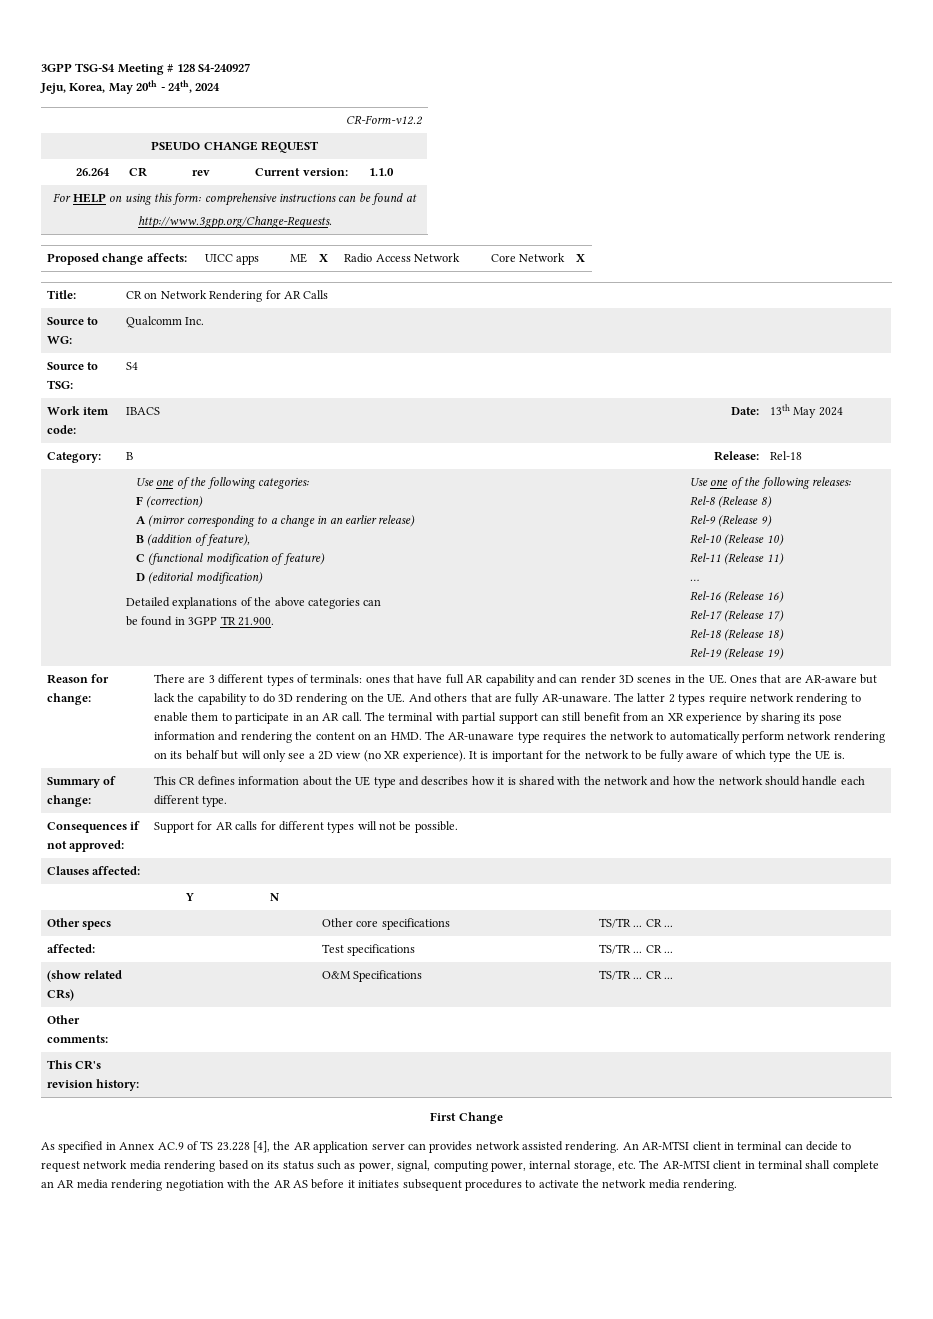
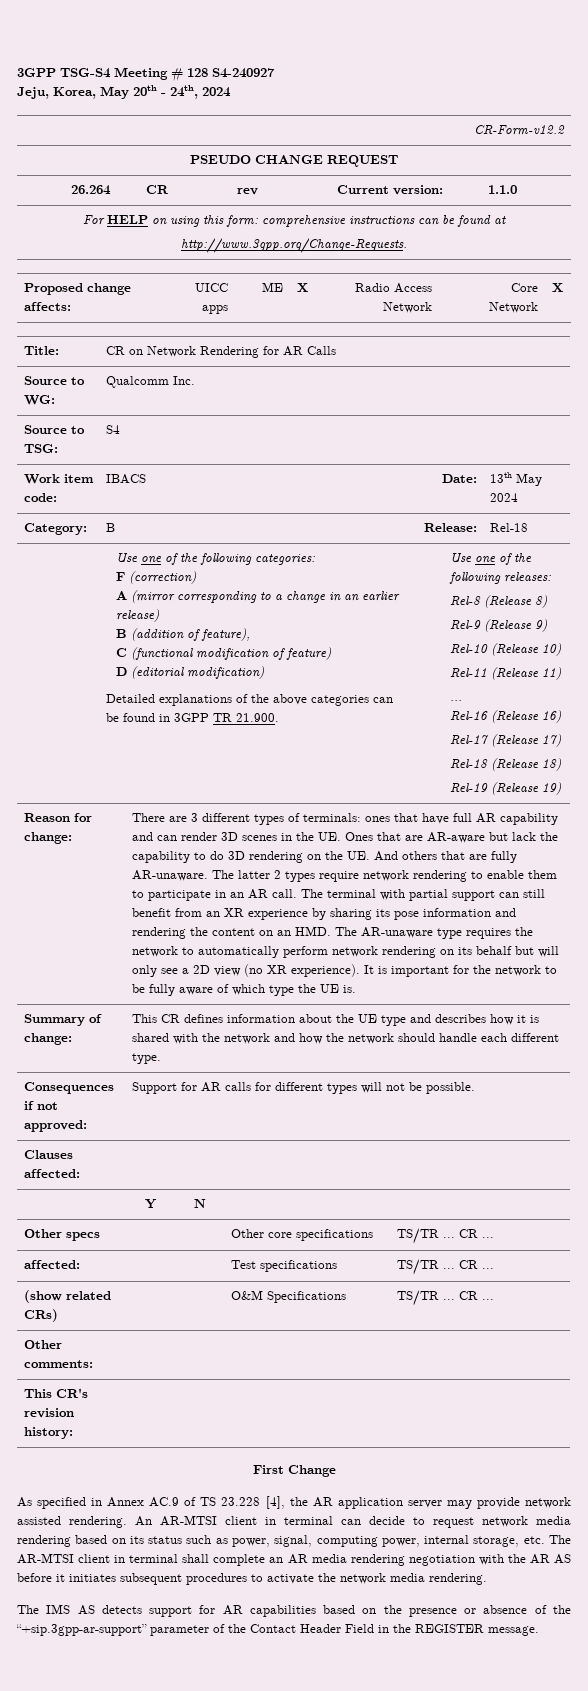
[407,1141,473,1153] can provides -> [446,1497,520,1509] may provide
(738, 1185) none -> [17,1604,571,1617] [16,1624,539,1636] // The IMS AS detects support for AR capabilities based on the presence or absence of the “+sip.3gpp-ar-support” parameter of the Contact Header Field in the REGISTER message.

